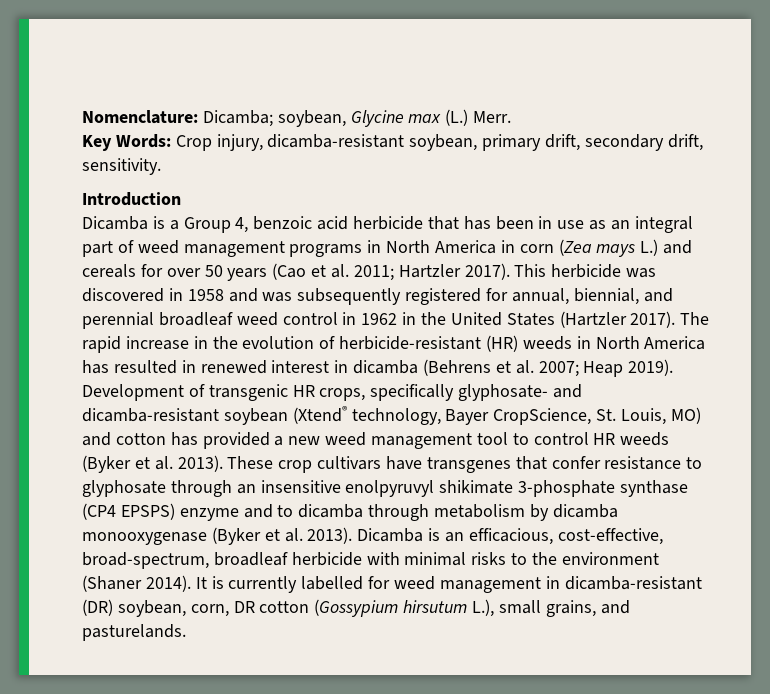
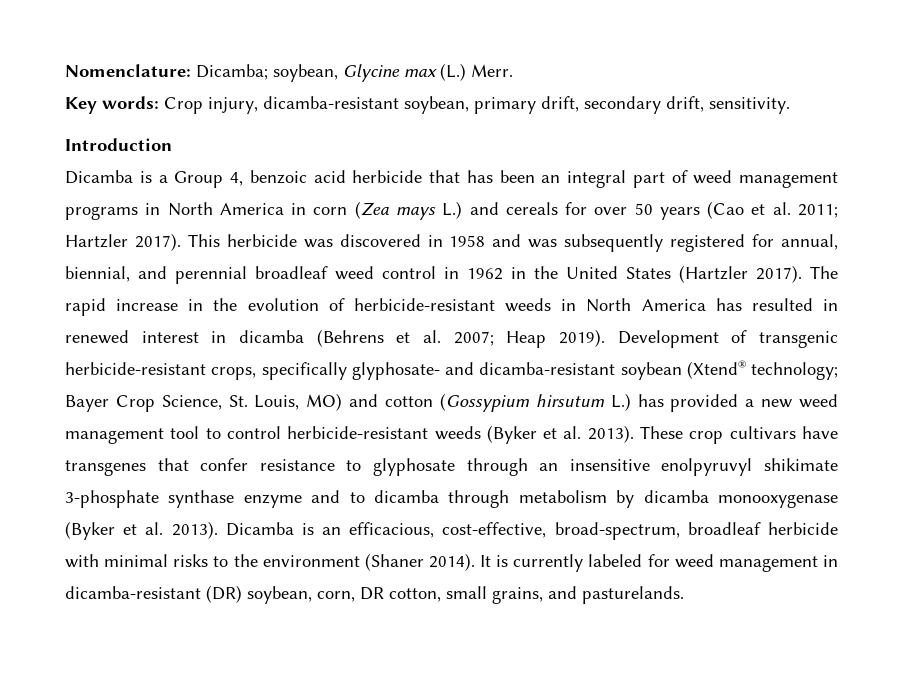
[115,134,171,148] Words: -> [102,96,159,109] words:
[538,216,607,230] in use as -> (535, 176) none
[486,335,519,352] (HR) -> (495, 304) none
[292,385,315,397] HR -> [65,362,206,375] herbicide-resistant
[351,408,592,425] technology, Bayer CropScience, -> [751,362,838,380] [65,395,222,412] technology; Bayer Crop Science,
(166, 439) none -> [439,393,631,412] (Gossypium hirsutum L.)
[593,433,616,445] HR -> [287,426,429,439] herbicide-resistant
[82,503,175,520] (CP4 EPSPS) -> (235, 499) none
[301,576,364,590] labelled -> [588,554,643,567] labeled
[259,599,495,617] cotton (Gossypium hirsutum L.), -> [389,588,441,602] cotton,

